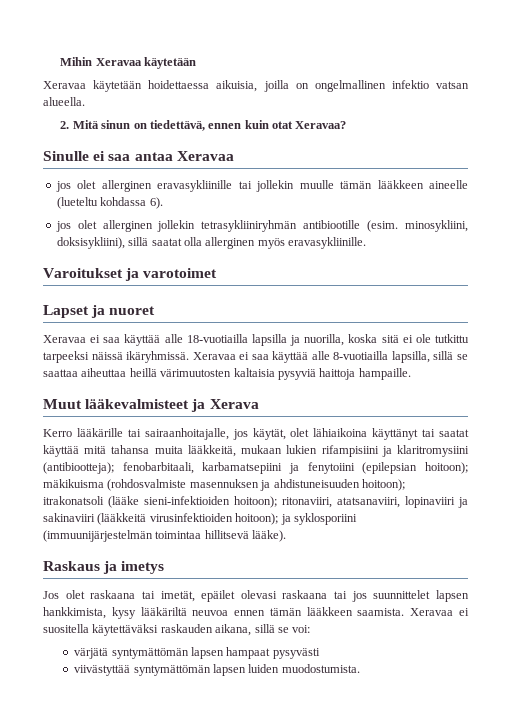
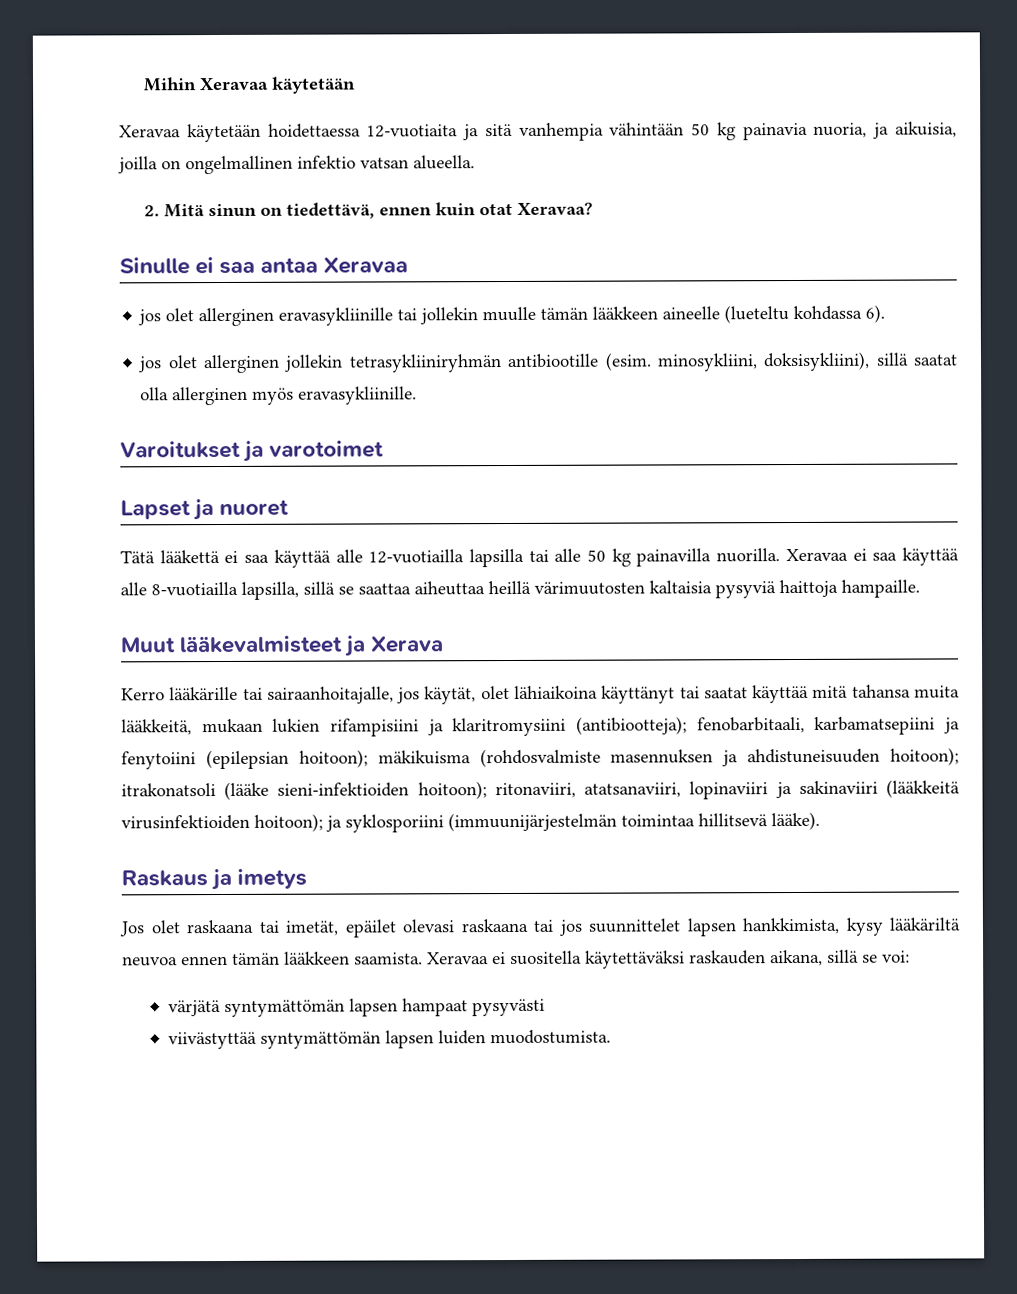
(210, 84) none -> [366,122,890,141] 12-vuotiaita ja sitä vanhempia vähintään 50 kg painavia nuoria, ja
[43,334,469,346] [43,351,190,363] Xeravaa ei saa käyttää alle 18-vuotiailla lapsilla ja nuorilla, koska sitä ei ole tutkittu tarpeeksi näissä ikäryhmissä. -> [120,548,781,568] Tätä lääkettä ei saa käyttää alle 12-vuotiailla lapsilla tai alle 50 kg painavilla nuorilla.

